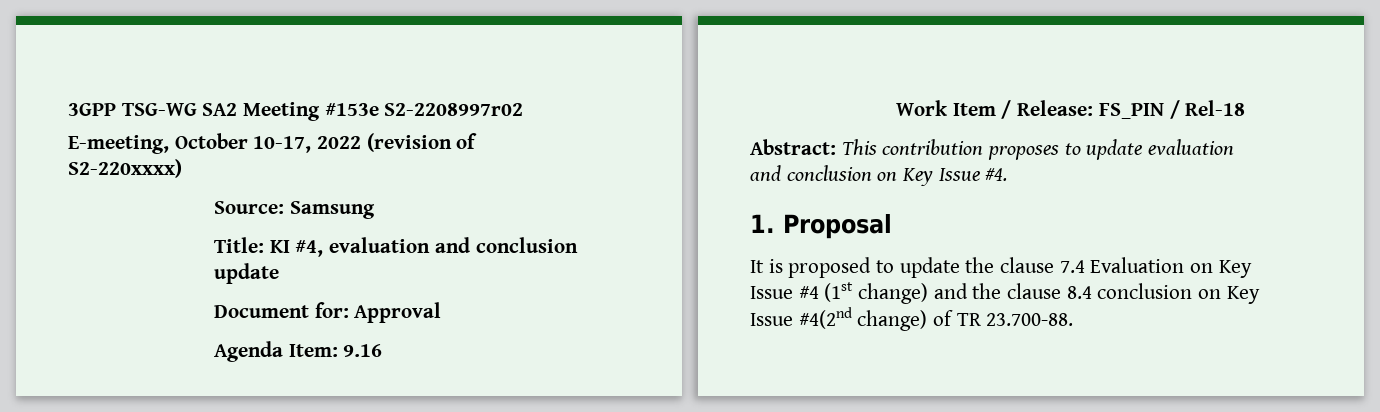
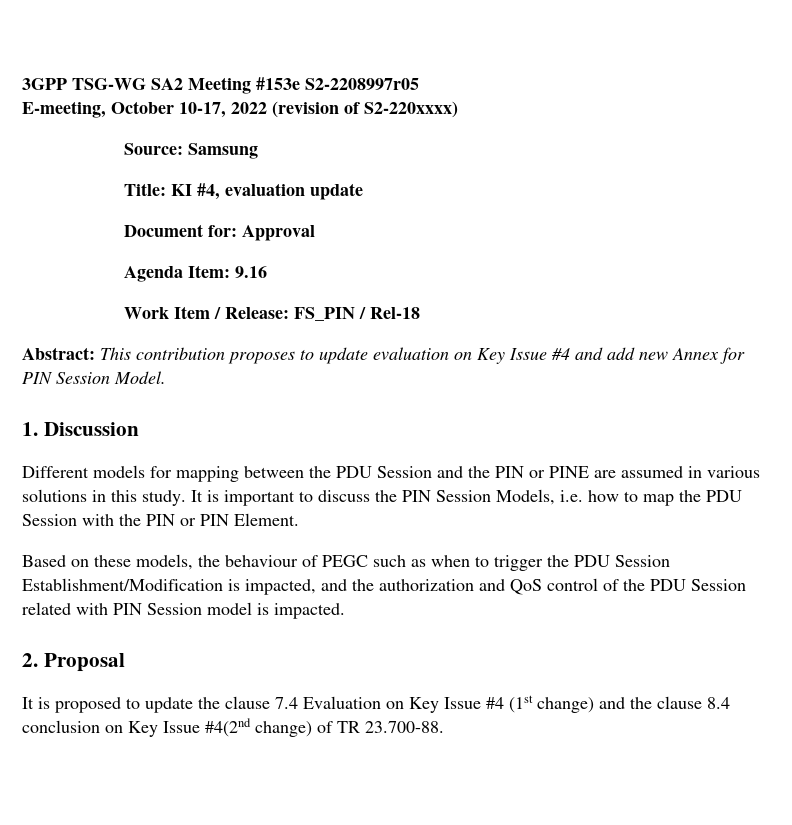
[384,103,524,116] S2-2208997r02 -> [305,78,419,90] S2-2208997r05
[434,237,578,253] and conclusion -> (306, 189) none
[750,165,1008,186] [750,214,775,233] and conclusion on Key Issue #4. // 1. -> [454,347,745,364] [22,371,166,384] [22,422,139,436] [22,465,760,482] [22,489,742,506] [22,513,299,526] [22,554,670,571] [22,578,746,595] [22,602,345,619] [22,653,38,667] on Key Issue #4 and add new Annex for PIN Session Model. // 1. Discussion // Different models for mapping between the PDU Session and the PIN or PINE are assumed in various solutions in this study. It is important to discuss the PIN Session Models, i.e. how to map the PDU Session with the PIN or PIN Element. // Based on these models, the behaviour of PEGC such as when to trigger the PDU Session Establishment/Modification is impacted, and the authorization and QoS control of the PDU Session related with PIN Session model is impacted. // 2.

